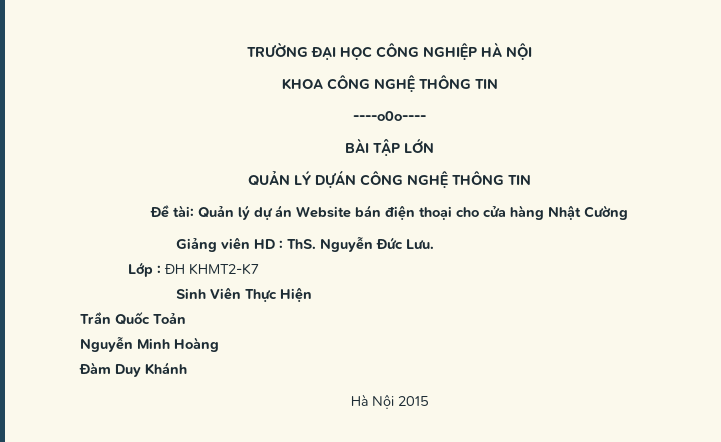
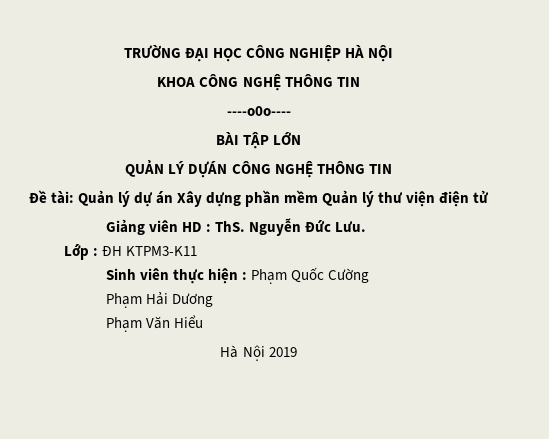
[296,205,628,220] Website bán điện thoại cho cửa hàng Nhật Cường -> [176,190,490,207] Xây dựng phần mềm Quản lý thư viện điện tử
[188,263,259,275] KHMT2-K7 -> [125,246,197,256] KTPM3-K11
[209,288,312,302] [80,311,186,325] [80,337,219,352] [79,362,187,377] Viên Thực Hiện // Trần Quốc Toản // Nguyễn Minh Hoàng // Đàm Duy Khánh -> [139,267,369,284] [105,292,213,308] [105,315,203,332] viên thực hiện : Phạm Quốc Cường // Phạm Hải Dương // Phạm Văn Hiểu
[397,396,429,406] 2015 -> [268,347,297,357] 2019

